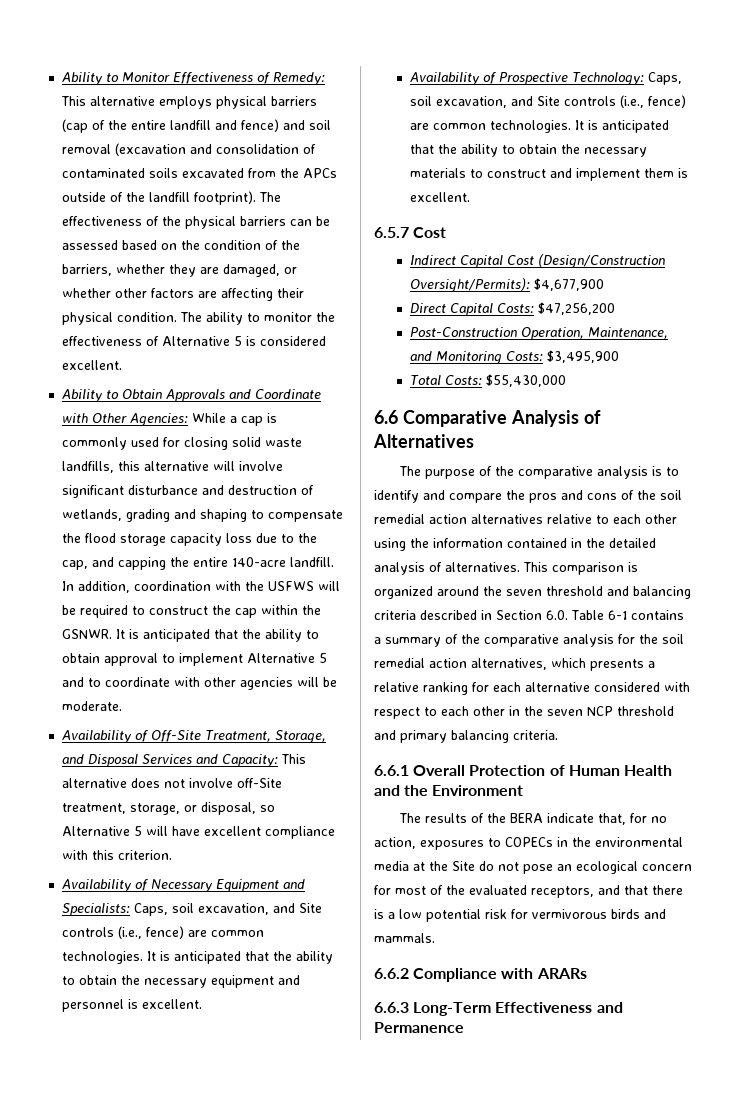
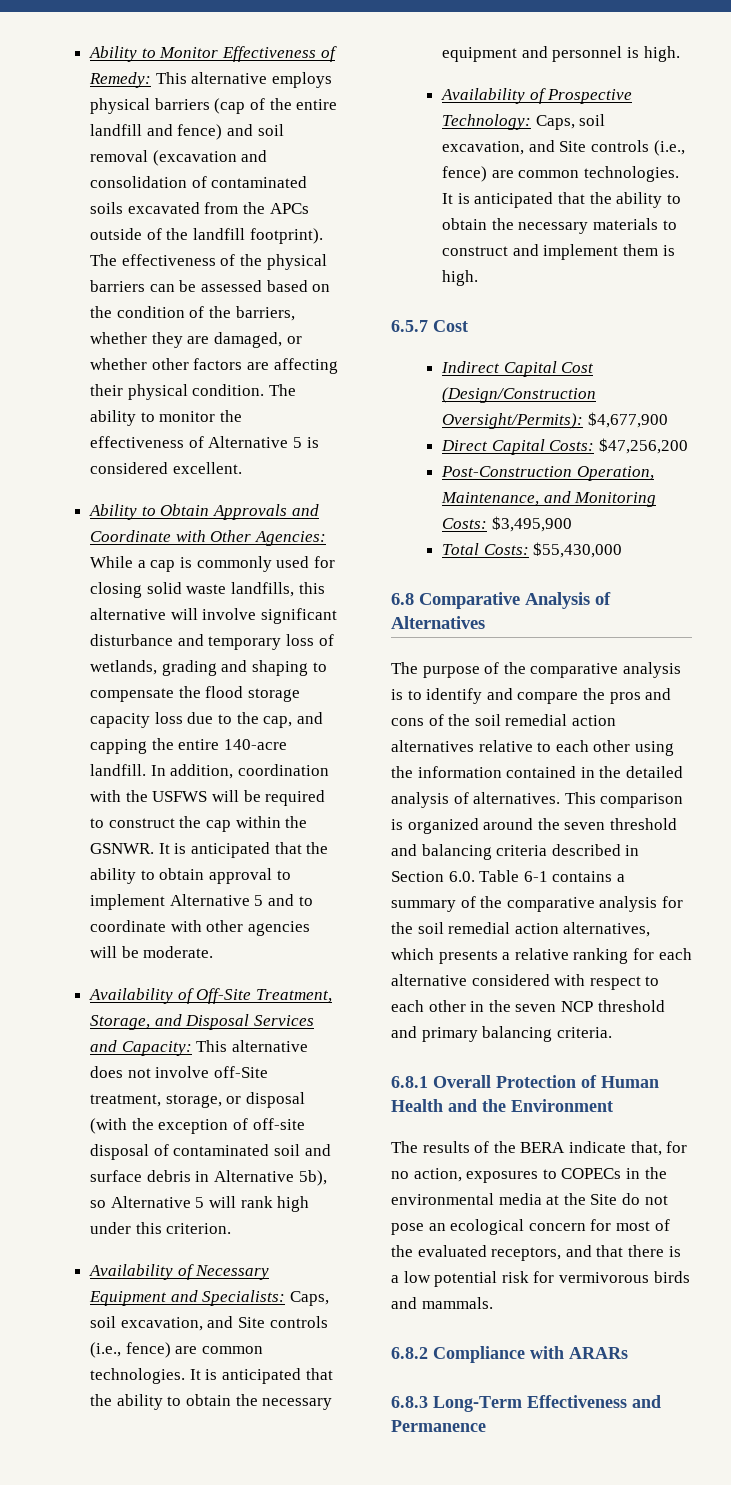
[227,485,297,495] destruction -> [208,634,315,650] temporary loss
[200,802,275,815] [61,826,335,839] [61,850,88,860] disposal, so Alternative 5 will have excellent compliance with -> [246,1092,306,1108] [90,1118,305,1134] [90,1144,331,1160] [90,1170,327,1186] [90,1196,310,1212] [90,1222,132,1234] disposal (with the exception of off-site disposal of contaminated soil and surface debris in Alternative 5b), so Alternative 5 will rank high under
[141,999,202,1009] excellent. -> [643,46,680,62] high.
[409,192,470,202] excellent. -> [442,270,479,286] high.
[374,410,398,424] 6.6 -> [391,593,414,605] 6.8
[374,765,409,776] 6.6.1 -> [391,1076,428,1088] 6.8.1
[374,968,409,979] 6.6.2 -> [391,1347,428,1359] 6.8.2
[374,1002,409,1013] 6.6.3 -> [391,1396,428,1408] 6.8.3

